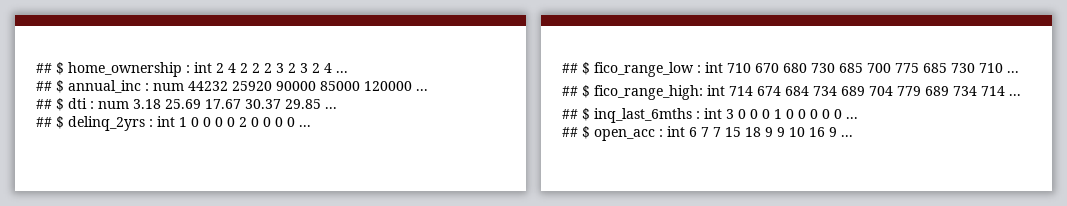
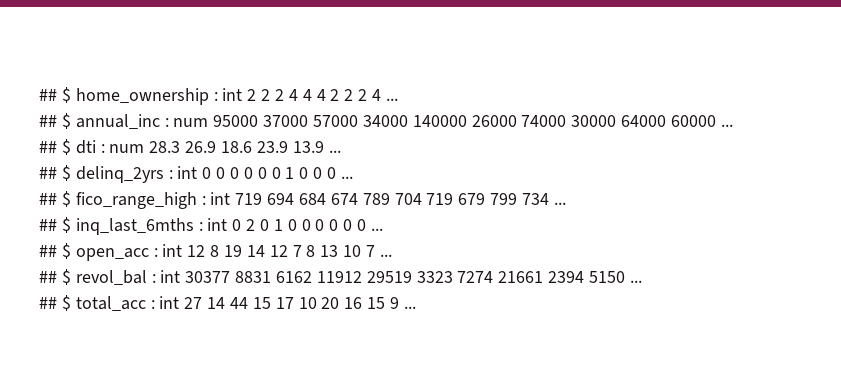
[228,63,308,73] 4 2 2 2 3 2 3 -> [261,89,354,101] 2 2 4 4 4 2 2
[188,81,412,91] 44232 25920 90000 85000 120000 -> [213,115,717,127] 95000 37000 57000 34000 140000 26000 74000 30000 64000 60000
[133,99,321,109] 3.18 25.69 17.67 30.37 29.85 -> [149,141,324,153] 28.3 26.9 18.6 23.9 13.9
[179,117,311,127] [562,62,1019,77] [562,85,1005,100] 1 0 0 0 0 2 0 0 0 0 ... // ## $ fico_range_low : int 710 670 680 730 685 700 775 685 730 710 ... // ## $ fico_range_high: int 714 674 684 734 689 704 779 689 734 714 -> [202,167,353,179] [39,191,550,209] 0 0 0 0 0 0 1 0 0 0 ... // ## $ fico_range_high : int 719 694 684 674 789 704 719 679 799 734
[726,109,758,119] 3 0 0 -> [232,219,256,231] 0 2
(842, 114) none -> [357,219,367,231] 0
[689,127,825,137] 6 7 7 15 18 9 9 10 16 -> [187,245,392,257] [39,269,642,285] [39,295,386,311] 12 8 19 14 12 7 8 13 10 7 ... // ## $ revol_bal : int 30377 8831 6162 11912 29519 3323 7274 21661 2394 5150 ... // ## $ total_acc : int 27 14 44 15 17 10 20 16 15

